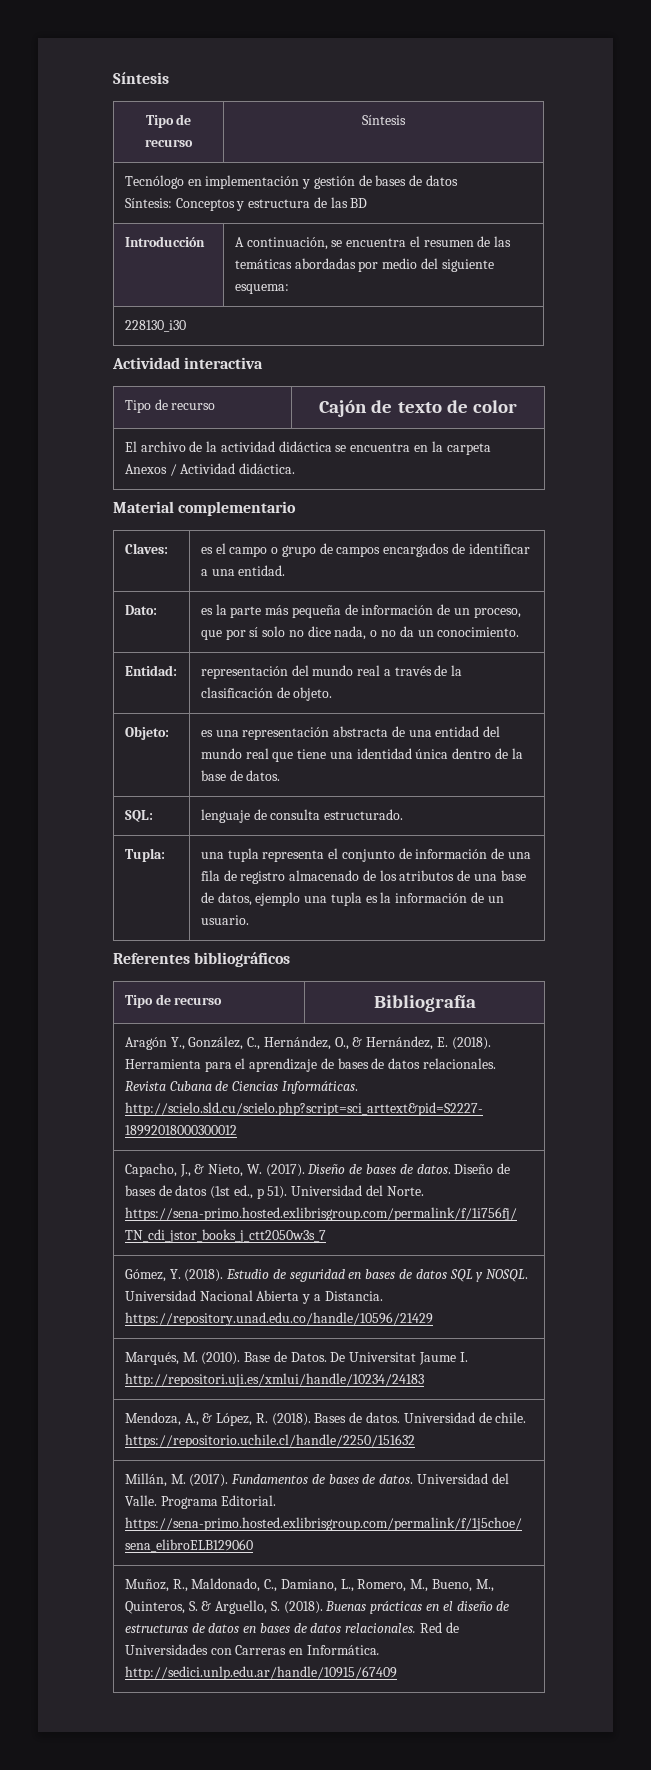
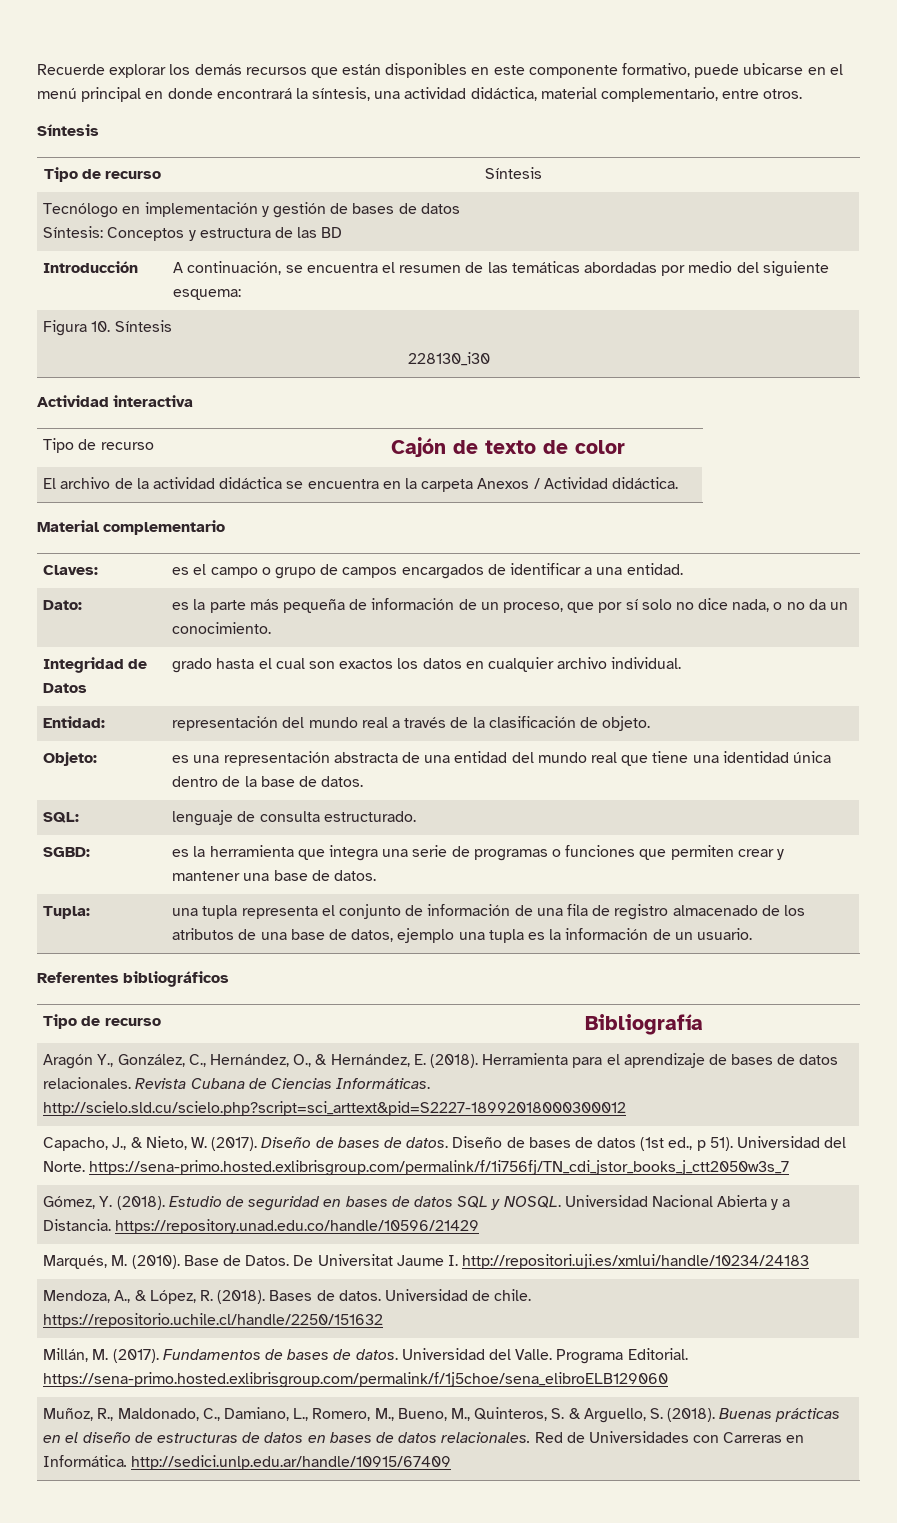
(113, 78) none -> [37,63,843,78] [37,87,803,102] Recuerde explorar los demás recursos que están disponibles en este componente formativo, puede ubicarse en el menú principal en donde encontrará la síntesis, una actividad didáctica, material complementario, entre otros. //
(289, 289) none -> [43,320,172,336] Figura 10. Síntesis //
(520, 632) none -> [43,657,148,673] [43,683,88,693] [172,657,682,673] // Integridad de Datos | grado hasta el cual son exactos los datos en cualquier archivo individual.
(404, 814) none -> [43,847,91,857] [172,845,784,861] [172,870,377,881] // SGBD: | es la herramienta que integra una serie de programas o funciones que permiten crear y mantener una base de datos.

